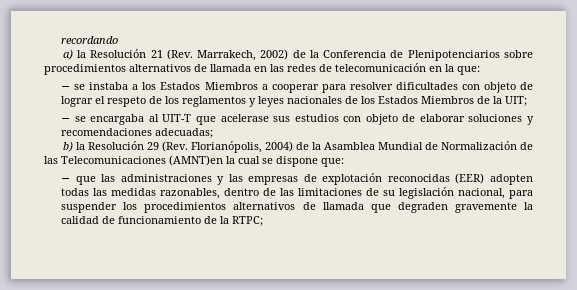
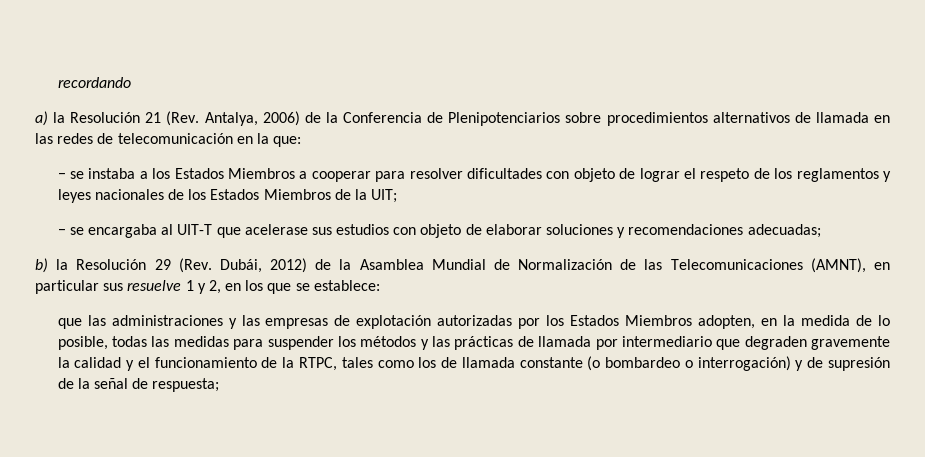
[197,49,289,61] Marrakech, 2002) -> [204,111,300,126] Antalya, 2006)
[190,141,293,153] Florianópolis, 2004) -> [219,258,308,273] Dubái, 2012)
[169,155,344,167] [61,178,71,182] (AMNT)en la cual se dispone que: // − -> [810,258,890,273] [35,280,380,294] (AMNT), en particular sus resuelve 1 y 2, en los que se establece: //
[387,173,533,185] [61,187,534,199] [61,202,364,213] reconocidas (EER) adopten todas las medidas razonables, dentro de las limitaciones de su legislación nacional, para suspender los procedimientos alternativos de llamada -> [437,315,891,329] [57,336,712,350] autorizadas por los Estados Miembros adopten, en la medida de lo posible, todas las medidas para suspender los métodos y las prácticas de llamada por intermediario
[102,216,116,224] de -> [126,357,150,371] y el
[232,216,264,226] RTPC; -> [299,356,890,371] [57,378,220,392] RTPC, tales como los de llamada constante (o bombardeo o interrogación) y de supresión de la señal de respuesta;

